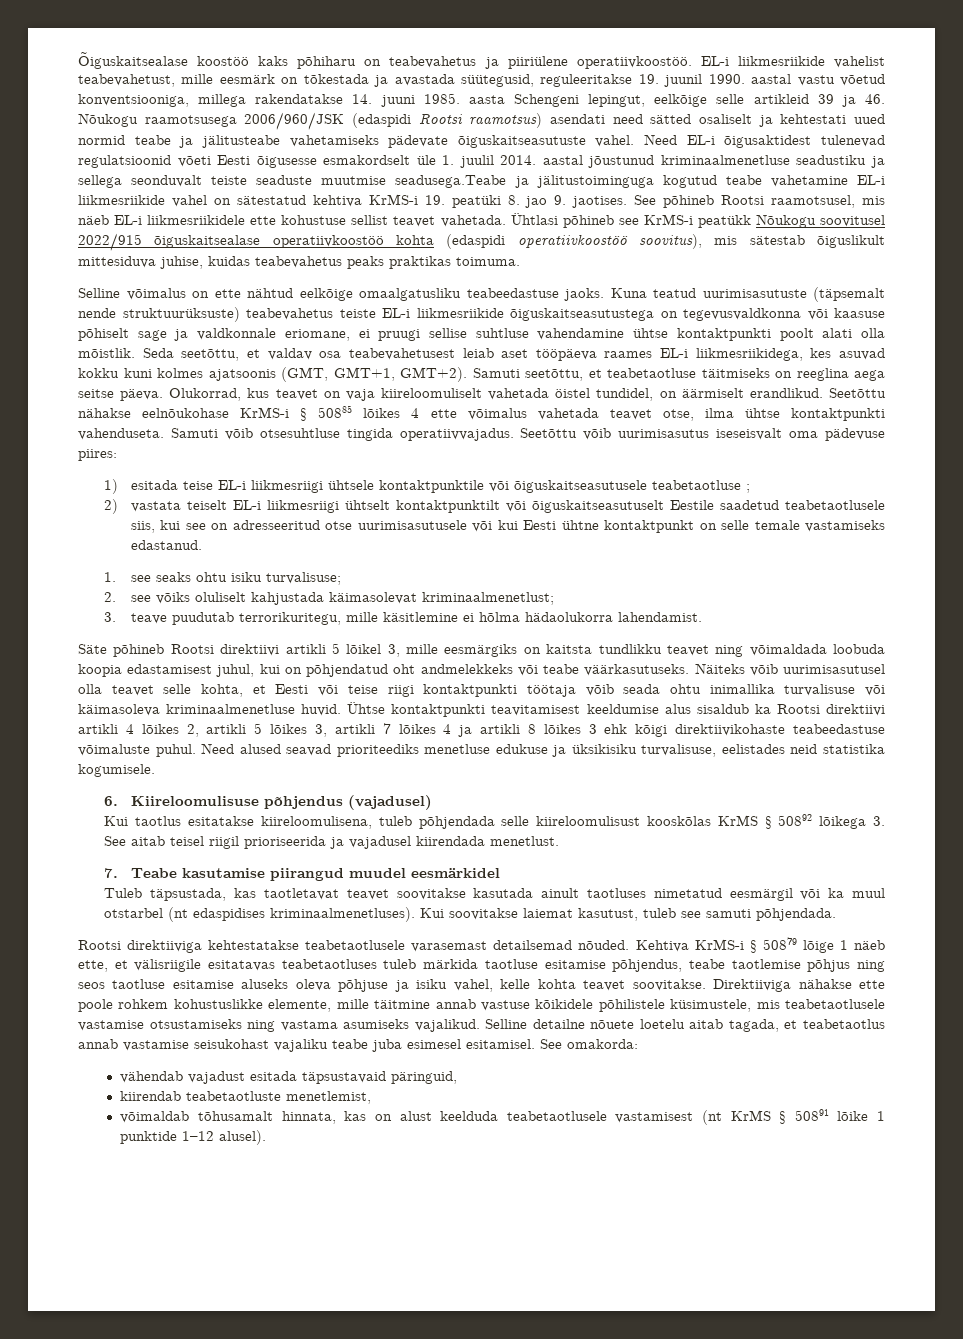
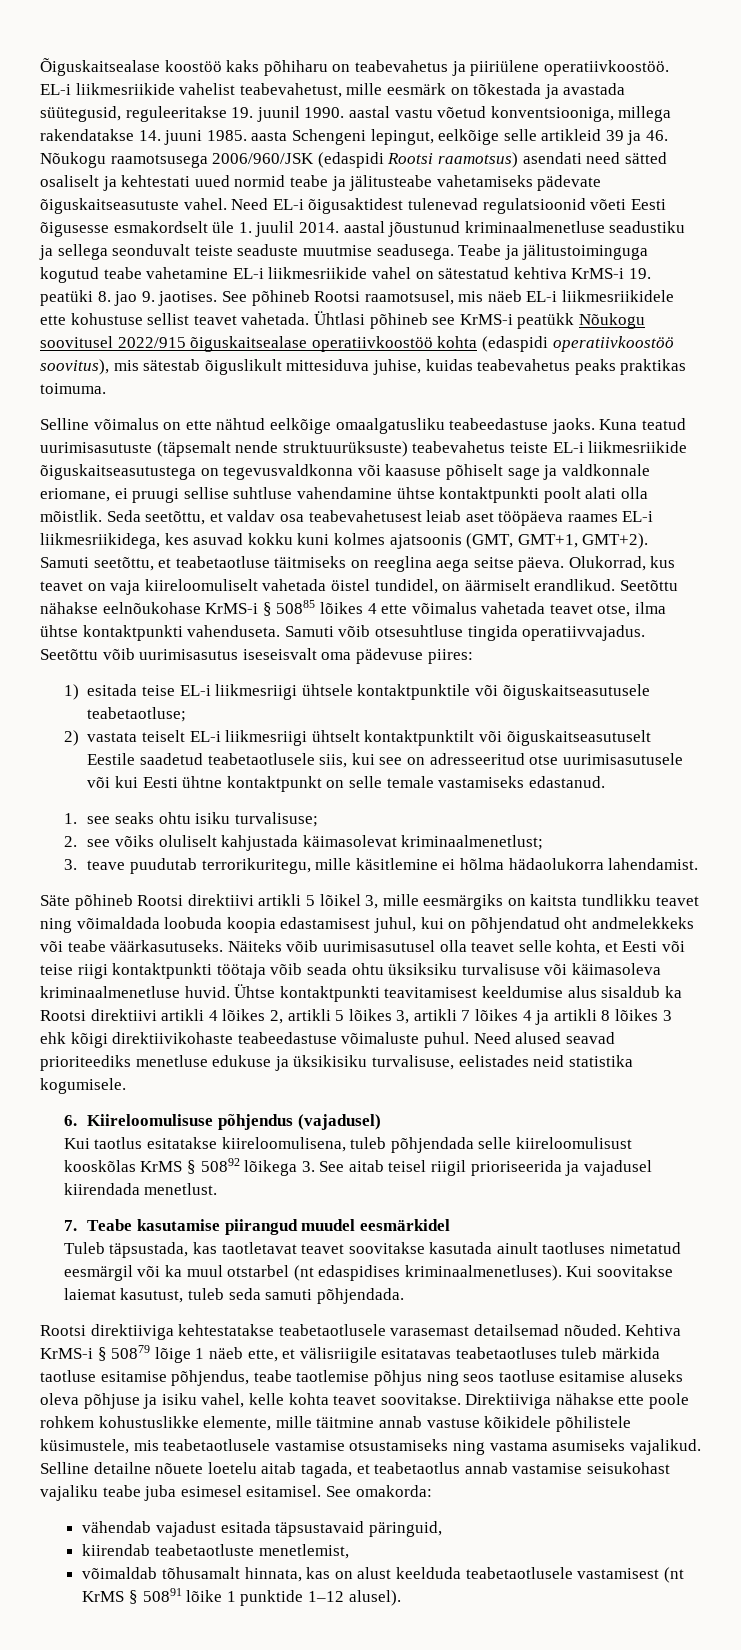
[395,175,507,188] seadusega.Teabe -> [376,244,502,260] seadusega. Teabe
[651,480,750,493] teabetaotluse ; -> [87,707,187,722] teabetaotluse;
[709,684,775,694] inimallika -> [388,963,458,975] üksiksiku
[681,911,702,918] see -> [228,1288,261,1300] seda

